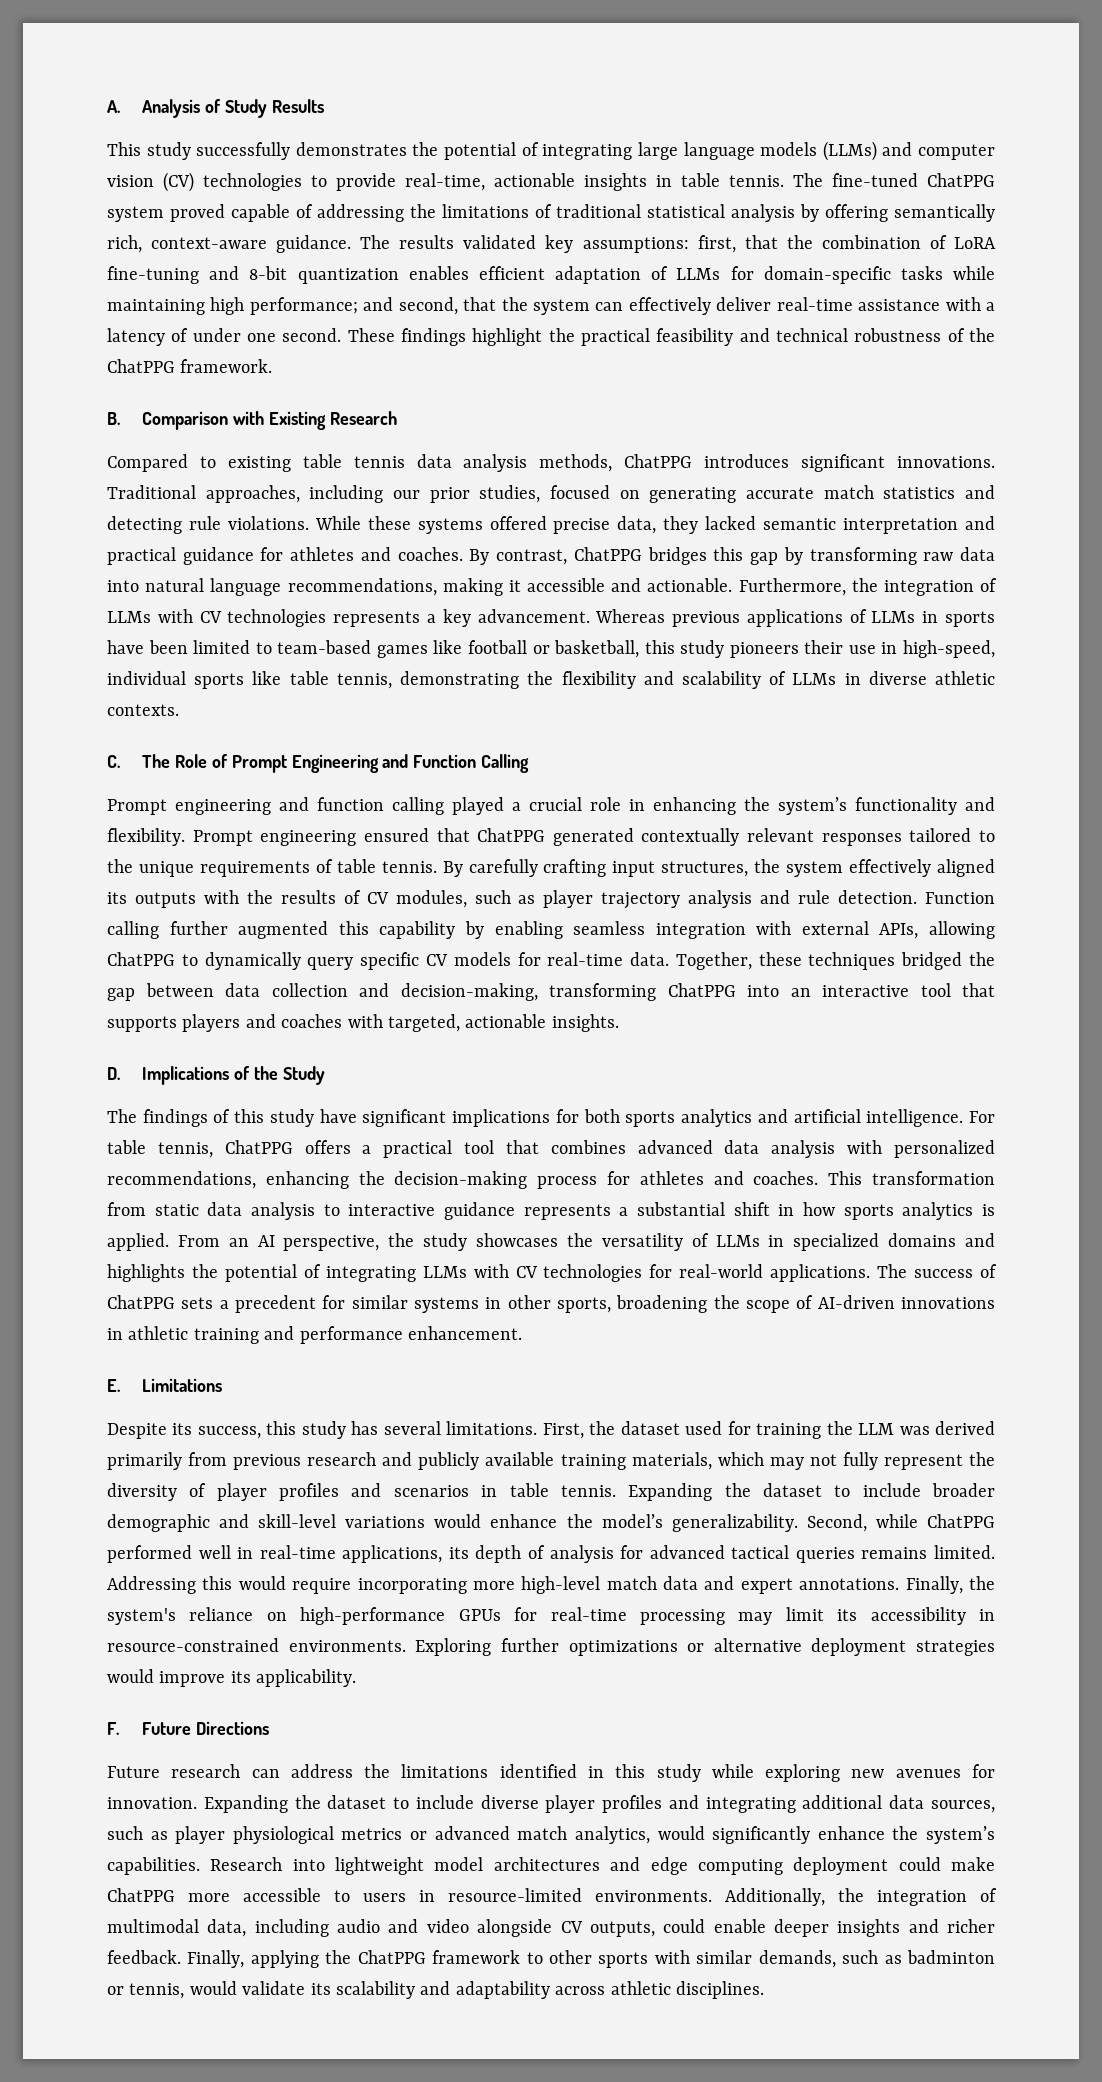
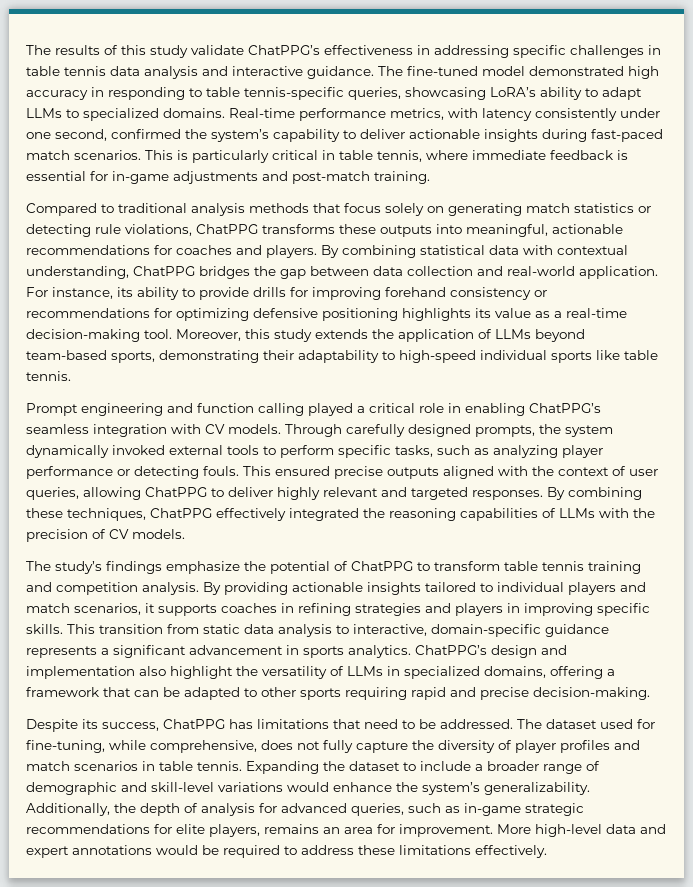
[107,99,324,118] [107,141,995,161] [107,172,995,192] [107,204,995,222] [107,235,997,253] [107,266,995,284] [107,297,996,315] [107,328,996,346] [107,359,273,373] [107,411,397,430] [107,454,995,472] [107,485,610,503] A. Analysis of Study Results // This study successfully demonstrates the potential of integrating large language models (LLMs) and computer vision (CV) technologies to provide real-time, actionable insights in table tennis. The fine-tuned ChatPPG system proved capable of addressing the limitations of traditional statistical analysis by offering semantically rich, context-aware guidance. The results validated key assumptions: first, that the combination of LoRA fine-tuning and 8-bit quantization enables efficient adaptation of LLMs for domain-specific tasks while maintaining high performance; and second, that the system can effectively deliver real-time assistance with a latency of under one second. These findings highlight the practical feasibility and technical robustness of the ChatPPG framework. // B. Comparison with Existing Research // Compared to existing table tennis data analysis methods, ChatPPG introduces significant innovations. Traditional approaches, including our prior studies, focused -> [26,45,661,58] [26,66,659,79] [26,87,642,100] [26,108,660,121] [26,129,663,142] [26,150,628,163] [26,171,430,184] [26,203,424,216] The results of this study validate ChatPPG’s effectiveness in addressing specific challenges in table tennis data analysis and interactive guidance. The fine-tuned model demonstrated high accuracy in responding to table tennis-specific queries, showcasing LoRA’s ability to adapt LLMs to specialized domains. Real-time performance metrics, with latency consistently under one second, confirmed the system’s capability to deliver actionable insights during fast-paced match scenarios. This is particularly critical in table tennis, where immediate feedback is essential for in-game adjustments and post-match training. // Compared to traditional analysis methods that focus solely
[746,487,814,499] accurate -> (522, 209) none
[964,485,995,499] and -> [638,206,651,213] or
[227,516,995,534] [107,547,996,565] [107,578,997,596] [107,609,996,627] [107,640,995,658] [107,671,995,689] [107,704,179,716] [107,754,530,773] violations. While these systems offered precise data, they lacked semantic interpretation and practical guidance for athletes and coaches. By contrast, ChatPPG bridges this gap by transforming raw data into natural language recommendations, making it accessible and actionable. Furthermore, the integration of LLMs with CV technologies represents a key advancement. Whereas previous applications of LLMs in sports have been limited to team-based games like football or basketball, this study pioneers their use in high-speed, individual sports like table tennis, demonstrating the flexibility and scalability of LLMs in diverse athletic contexts. // C. The Role of Prompt Engineering and Function Calling -> [125,224,623,237] [26,245,628,258] [26,266,658,279] [26,287,547,300] [26,308,627,321] [26,329,585,342] [26,350,658,363] [26,371,71,381] violations, ChatPPG transforms these outputs into meaningful, actionable recommendations for coaches and players. By combining statistical data with contextual understanding, ChatPPG bridges the gap between data collection and real-world application. For instance, its ability to provide drills for improving forehand consistency or recommendations for optimizing defensive positioning highlights its value as a real-time decision-making tool. Moreover, this study extends the application of LLMs beyond team-based sports, demonstrating their adaptability to high-speed individual sports like table tennis.
[529,797,582,811] crucial -> [369,403,415,413] critical
[653,797,995,815] [107,828,995,846] [107,859,996,877] [107,890,995,909] [107,921,996,939] [107,952,996,970] [107,983,995,1001] [107,1014,619,1032] [107,1066,325,1085] [107,1109,996,1127] [107,1140,995,1158] [107,1171,995,1189] enhancing the system’s functionality and flexibility. Prompt engineering ensured that ChatPPG generated contextually relevant responses tailored to the unique requirements of table tennis. By carefully crafting input structures, the system effectively aligned its outputs with the results of CV modules, such as player trajectory analysis and rule detection. Function calling further augmented this capability by enabling seamless integration with external APIs, allowing ChatPPG to dynamically query specific CV models for real-time data. Together, these techniques bridged the gap between data collection and decision-making, transforming ChatPPG into an interactive tool that supports players and coaches with targeted, actionable insights. // D. Implications of the Study // The findings of this study have significant implications for both sports analytics and artificial intelligence. For table tennis, ChatPPG offers a practical tool that combines advanced data analysis with personalized recommendations, enhancing the decision-making process for athletes and coaches. This transformation -> [465,403,601,416] [26,424,613,437] [26,445,603,458] [26,466,658,479] [26,487,642,500] [26,508,655,521] [26,529,185,542] [26,561,641,574] [26,582,646,595] [26,603,650,616] [26,624,163,634] enabling ChatPPG’s seamless integration with CV models. Through carefully designed prompts, the system dynamically invoked external tools to perform specific tasks, such as analyzing player performance or detecting fouls. This ensured precise outputs aligned with the context of user queries, allowing ChatPPG to deliver highly relevant and targeted responses. By combining these techniques, ChatPPG effectively integrated the reasoning capabilities of LLMs with the precision of CV models. // The study’s findings emphasize the potential of ChatPPG to transform table tennis training and competition analysis. By providing actionable insights tailored to individual players and match scenarios, it supports coaches in refining strategies and players in improving specific skills. This transition
[348,1204,436,1216] interactive -> [353,624,541,637] interactive, domain-specific
[637,1202,995,1220] [107,1233,559,1251] substantial shift in how sports analytics is applied. From an AI perspective, the study showcases -> [113,645,567,658] [26,666,233,679] significant advancement in sports analytics. ChatPPG’s design and implementation also highlight
[888,1233,996,1247] [107,1264,998,1282] [107,1295,996,1313] [107,1326,522,1344] [107,1378,223,1392] [107,1421,996,1439] [107,1452,804,1470] domains and highlights the potential of integrating LLMs with CV technologies for real-world applications. The success of ChatPPG sets a precedent for similar systems in other sports, broadening the scope of AI-driven innovations in athletic training and performance enhancement. // E. Limitations // Despite its success, this study has several limitations. First, the dataset used for training the LLM was derived primarily from previous research and publicly available training materials, which may -> [484,666,615,679] [26,687,650,700] [26,719,655,732] [26,740,293,753] domains, offering a framework that can be adapted to other sports requiring rapid and precise decision-making. // Despite its success, ChatPPG has limitations that need to be addressed. The dataset used for fine-tuning, while comprehensive, does
[883,1454,963,1470] represent -> [356,741,408,753] capture
(382, 1490) none -> [26,761,70,771] match
[932,1483,996,1497] broader -> [475,761,600,774] a broader range of
[601,1514,995,1532] [107,1545,469,1563] model’s generalizability. Second, while ChatPPG performed well in real-time applications, its -> [422,782,590,795] [26,803,136,816] system’s generalizability. Additionally, the
[731,1545,995,1563] [107,1576,995,1594] [107,1607,995,1625] [107,1638,995,1656] [107,1669,357,1687] [107,1721,269,1735] [107,1764,996,1782] [107,1795,995,1813] [107,1826,995,1844] [107,1857,996,1875] [107,1888,997,1906] [107,1919,995,1937] [107,1950,996,1968] [107,1981,764,1999] tactical queries remains limited. Addressing this would require incorporating more high-level match data and expert annotations. Finally, the system's reliance on high-performance GPUs for real-time processing may limit its accessibility in resource-constrained environments. Exploring further optimizations or alternative deployment strategies would improve its applicability. // F. Future Directions // Future research can address the limitations identified in this study while exploring new avenues for innovation. Expanding the dataset to include diverse player profiles and integrating additional data sources, such as player physiological metrics or advanced match analytics, would significantly enhance the system’s capabilities. Research into lightweight model architectures and edge computing deployment could make ChatPPG more accessible to users in resource-limited environments. Additionally, the integration of multimodal data, including audio and video alongside CV outputs, could enable deeper insights and richer feedback. Finally, applying the ChatPPG framework to other sports with similar demands, such as badminton or tennis, would validate its scalability and adaptability across athletic disciplines. -> [351,803,584,816] [26,824,666,837] [26,845,547,858] queries, such as in-game strategic recommendations for elite players, remains an area for improvement. More high-level data and expert annotations would be required to address these limitations effectively.

